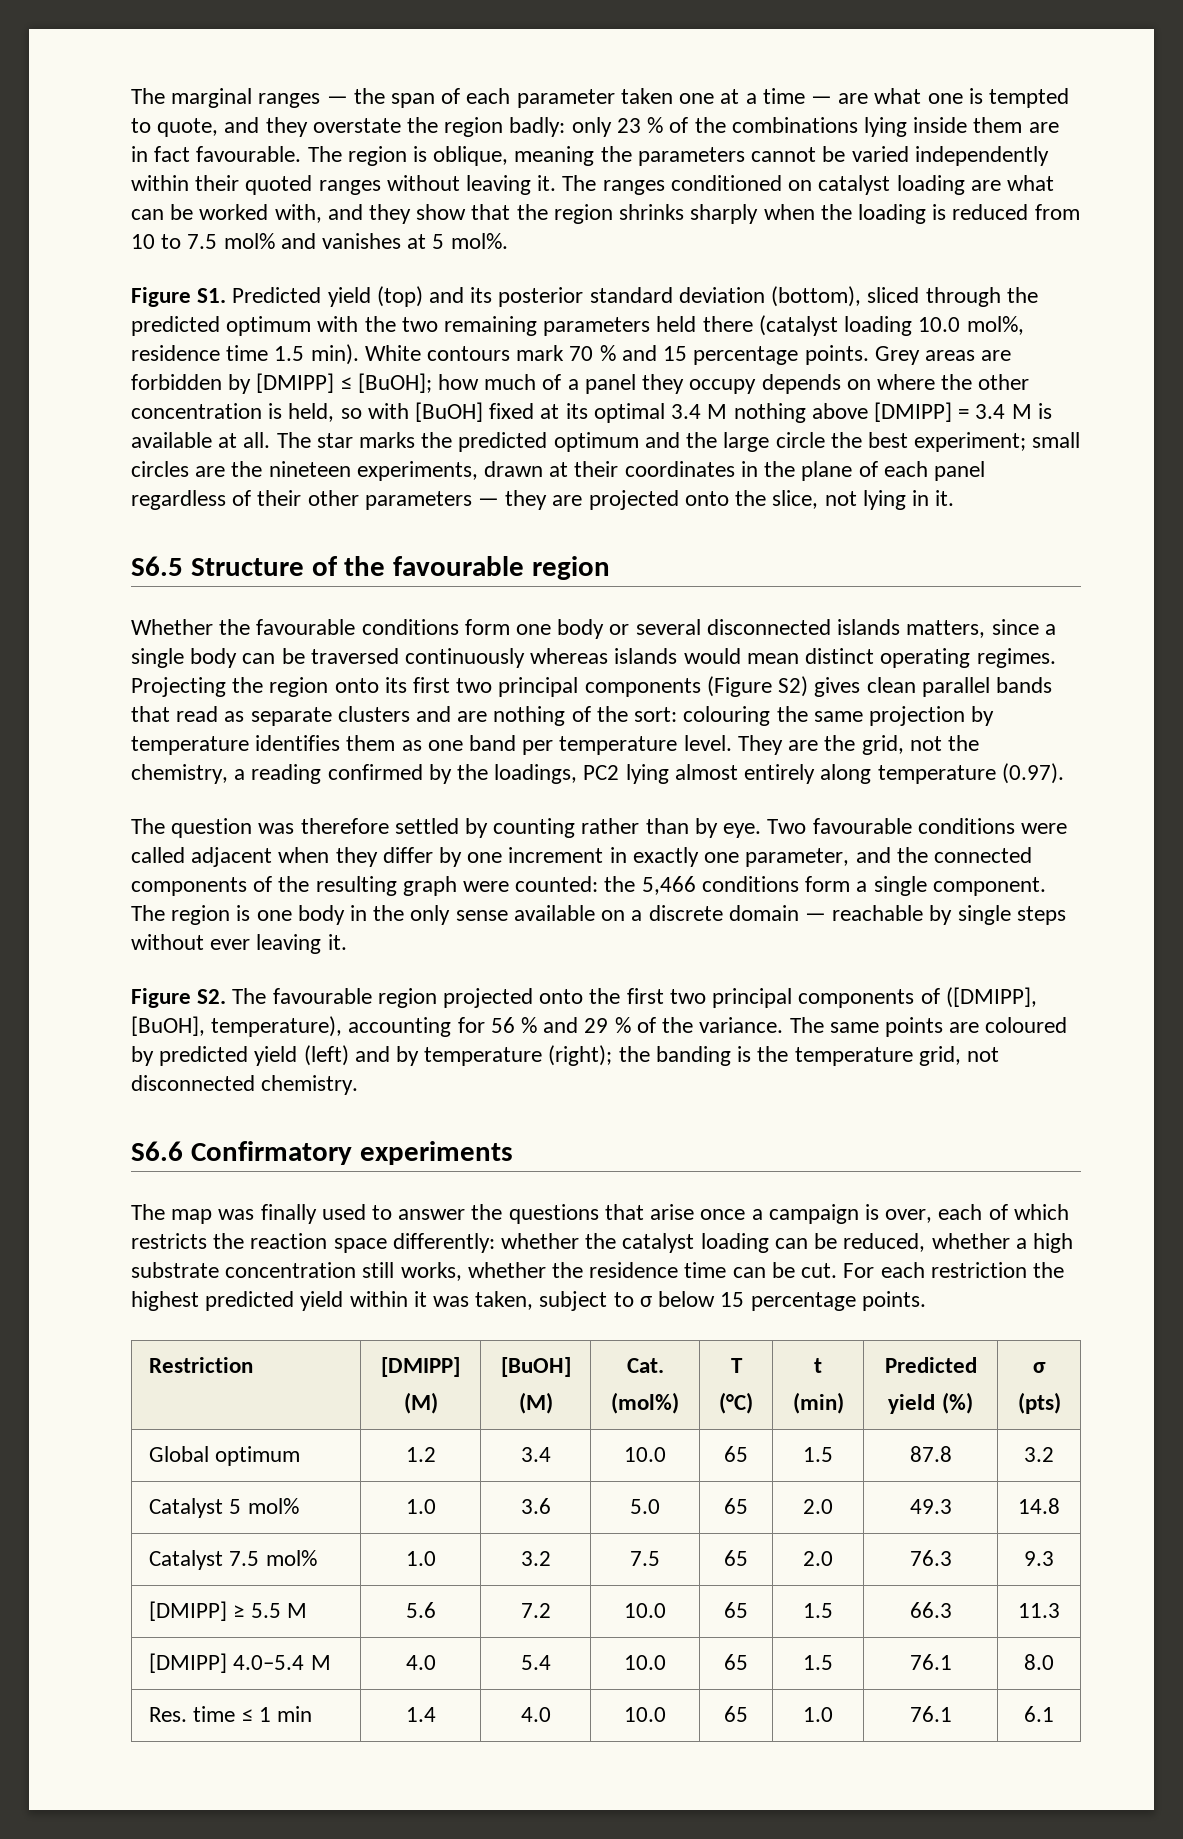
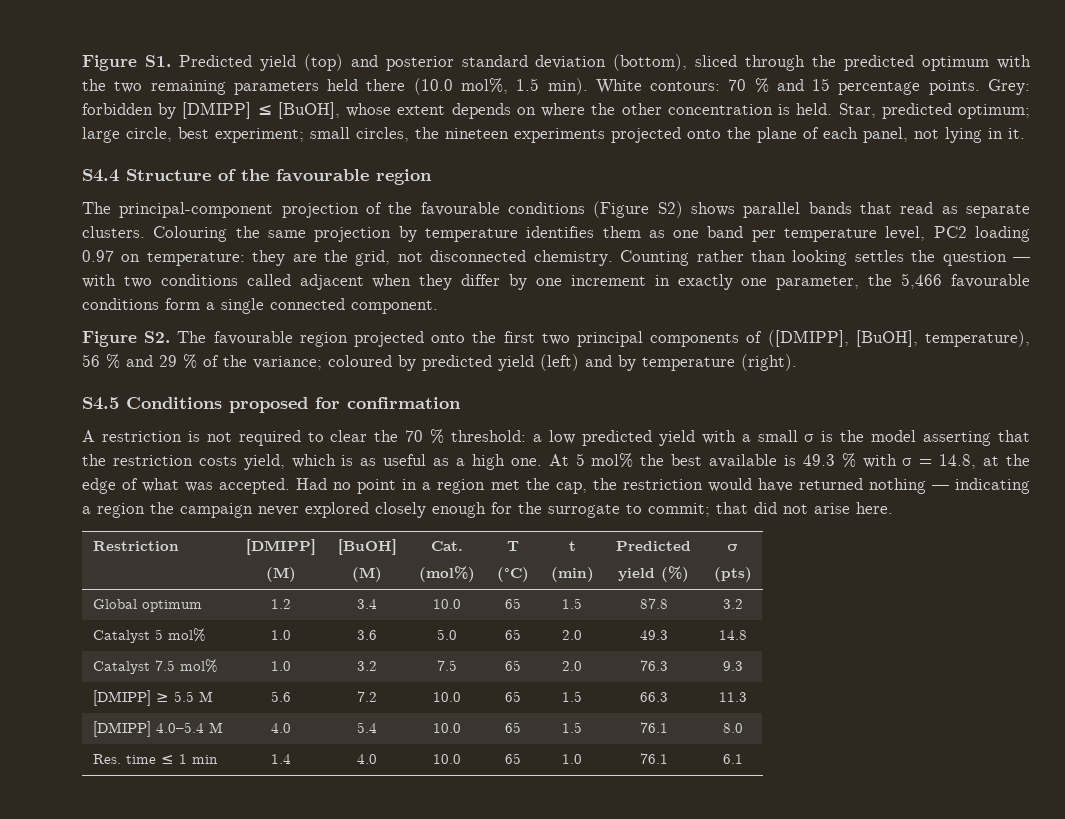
[131,88,1069,108] [131,117,1059,137] [131,146,1049,166] [131,175,1054,195] [131,204,1080,224] [131,233,508,249] The marginal ranges — the span of each parameter taken one at a time — are what one is tempted to quote, and they overstate the region badly: only 23 % of the combinations lying inside them are in fact favourable. The region is oblique, meaning the parameters cannot be varied independently within their quoted ranges without leaving it. The ranges conditioned on catalyst loading are what can be worked with, and they show that the region shrinks sharply when the loading is reduced from 10 to 7.5 mol% and vanishes at 5 mol%. // -> (82, 63) none
[470,287,493,303] its -> (378, 61) none
[758,315,1024,336] [131,345,269,361] (catalyst loading 10.0 mol%, residence time -> [413,78,508,95] (10.0 mol%,
[427,345,565,361] contours mark -> [650,81,721,91] contours:
[874,346,1012,365] Grey areas are -> [988,79,1031,95] Grey:
[357,373,757,394] [BuOH]; how much of a panel they occupy -> [277,102,446,119] [BuOH], whose extent
[288,402,1052,423] [131,432,1081,452] [131,461,985,481] [131,490,819,510] held, so with [BuOH] fixed at its optimal 3.4 M nothing above [DMIPP] = 3.4 M is available at all. The star marks the predicted optimum and the large circle the best experiment; small circles are the nineteen experiments, drawn at their coordinates in the plane of each panel regardless of their other parameters — they are projected onto the slice, -> [796,103,1031,119] [82,127,908,143] held. Star, predicted optimum; large circle, best experiment; small circles, the nineteen experiments projected onto the plane of each panel,
[131,556,183,576] S6.5 -> [82,169,119,182] S4.4
[131,619,1056,639] [131,648,1056,668] [131,676,916,697] Whether the favourable conditions form one body or several disconnected islands matters, since a single body can be traversed continuously whereas islands would mean distinct operating regimes. Projecting the region onto its first two principal components (Figure S2) gives clean -> [82,201,735,218] The principal-component projection of the favourable conditions (Figure S2) shows
[337,706,771,726] clusters and are nothing of the sort: colouring -> [82,226,228,242] clusters. Colouring
[683,735,979,755] [131,763,1064,784] [131,818,1067,838] level. They are the grid, not the chemistry, a reading confirmed by the loadings, PC2 lying almost entirely along temperature (0.97). // The question was therefore settled by counting rather than by eye. Two favourable conditions were -> [885,226,1030,242] [82,250,1030,266] [82,274,238,288] level, PC2 loading 0.97 on temperature: they are the grid, not disconnected chemistry. Counting rather than looking settles the question — with two conditions
[855,847,1032,863] [131,876,599,896] and the connected components of the resulting graph were counted: -> (860, 283) none
(696, 885) none -> [950,274,1030,288] favourable
(927, 886) none -> [270,298,345,310] connected
[131,905,1066,925] [131,934,347,954] The region is one body in the only sense available on a discrete domain — reachable by single steps without ever leaving it. -> (438, 307) none
[348,1017,485,1037] accounting for -> (1030, 338) none
[699,1017,980,1037] variance. The same points are -> [253,356,322,370] variance;
[548,1045,999,1066] [131,1075,359,1095] [131,1141,513,1165] [131,1204,1069,1224] [131,1233,1073,1253] [131,1262,1064,1281] [131,1291,926,1311] (right); the banding is the temperature grid, not disconnected chemistry. // S6.6 Confirmatory experiments // The map was finally used to answer the questions that arise once a campaign is over, each of which restricts the reaction space differently: whether the catalyst loading can be reduced, whether a high substrate concentration still works, whether the residence time can be cut. For each restriction the highest predicted yield within it was taken, subject to σ below 15 percentage points. -> [741,354,797,371] [82,397,461,413] [82,429,1030,446] [82,453,1030,470] [82,478,1030,494] [82,502,893,518] (right). // S4.5 Conditions proposed for confirmation // A restriction is not required to clear the 70 % threshold: a low predicted yield with a small σ is the model asserting that the restriction costs yield, which is as useful as a high one. At 5 mol% the best available is 49.3 % with σ = 14.8, at the edge of what was accepted. Had no point in a region met the cap, the restriction would have returned nothing — indicating a region the campaign never explored closely enough for the surrogate to commit; that did not arise here.

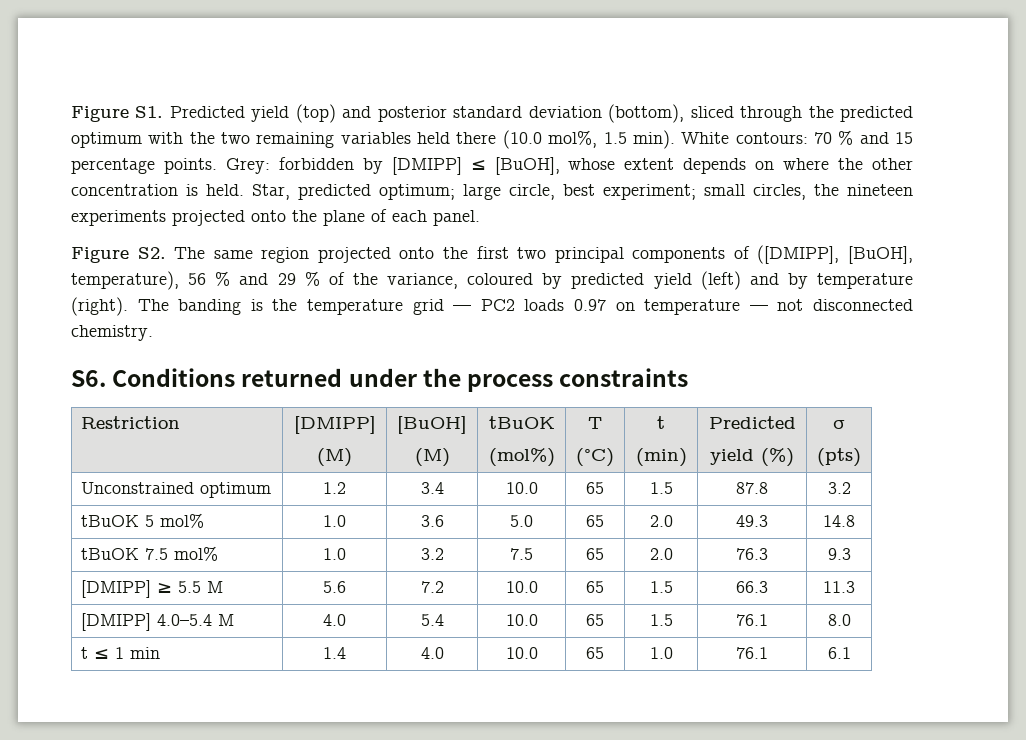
[233,81,319,95] parameters -> [340,132,411,144] variables
[863,127,1025,143] [82,169,432,185] [82,201,1031,218] [82,226,1030,242] [82,250,1030,266] [82,273,1030,290] [82,298,438,314] panel, not lying in it. // S4.4 Structure of the favourable region // The principal-component projection of the favourable conditions (Figure S2) shows parallel bands that read as separate clusters. Colouring the same projection by temperature identifies them as one band per temperature level, PC2 loading 0.97 on temperature: they are the grid, not disconnected chemistry. Counting rather than looking settles the question — with two conditions called adjacent when they differ by one increment in exactly one parameter, the 5,466 favourable conditions form a single connected component. -> [433,210,480,226] panel.
[213,331,293,345] favourable -> [213,250,253,259] same
[253,356,322,370] variance; -> [387,273,458,289] variance,
[82,397,461,413] [82,429,1030,446] [82,453,1030,470] [82,478,1030,494] [82,502,893,518] // S4.5 Conditions proposed for confirmation // A restriction is not required to clear the 70 % threshold: a low predicted yield with a small σ is the model asserting that the restriction costs yield, which is as useful as a high one. At 5 mol% the best available is 49.3 % with σ = 14.8, at the edge of what was accepted. Had no point in a region met the cap, the restriction would have returned nothing — indicating a region the campaign never explored closely enough for the surrogate to commit; that did not arise here. -> [137,299,914,315] [71,325,153,341] [71,368,689,392] The banding is the temperature grid — PC2 loads 0.97 on temperature — not disconnected chemistry. // S6. Conditions returned under the process constraints
[430,541,463,551] Cat. -> [488,416,555,429] tBuOK
[92,599,137,609] Global -> [81,482,195,494] Unconstrained
[92,630,150,643] Catalyst -> [81,515,140,527] tBuOK
[92,661,150,674] Catalyst -> [81,548,140,560] tBuOK
[92,754,156,764] Res. time -> [81,647,89,659] t

